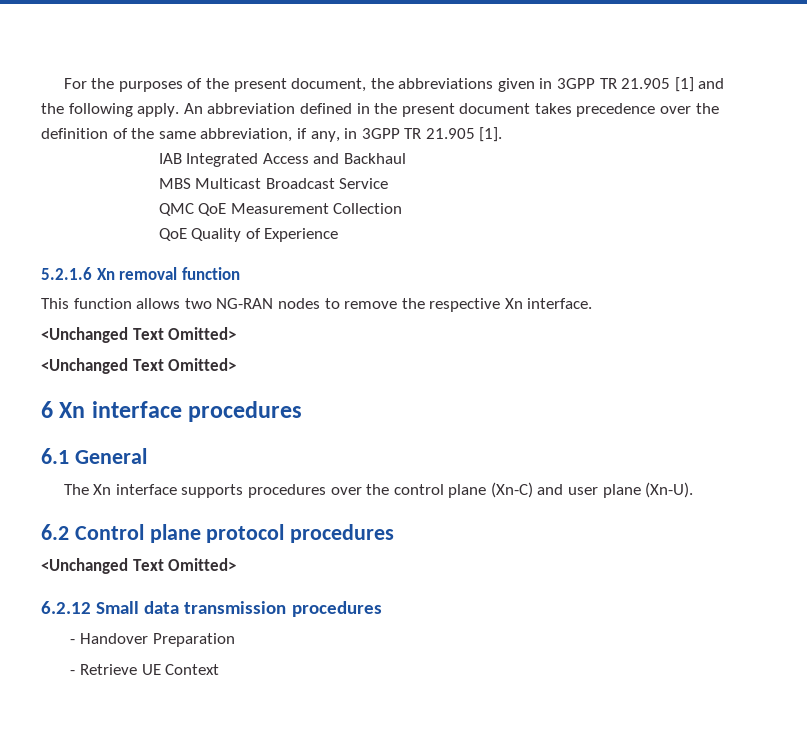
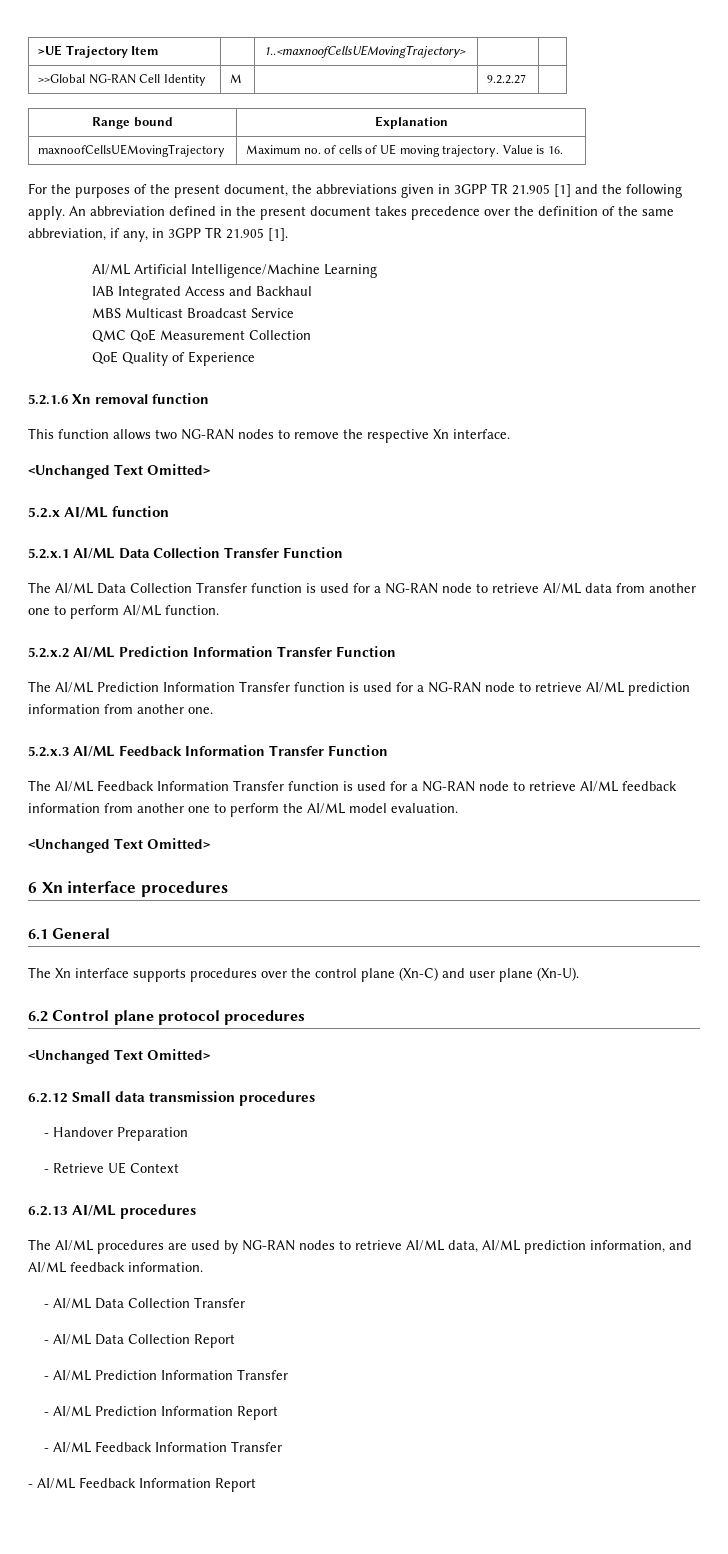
(63, 83) none -> [38,45,160,58] [264,45,467,58] [38,74,206,86] [230,74,243,83] [487,74,527,84] [92,117,173,129] [374,116,448,129] [38,144,226,157] [246,144,563,157] >UE Trajectory Item | | 1..<maxnoofCellsUEMovingTrajectory> | | // >>Global NG-RAN Cell Identity | M | | 9.2.2.27 | // Range bound | Explanation // maxnoofCellsUEMovingTrajectory | Maximum no. of cells of UE moving trajectory. Value is 16. //
(503, 134) none -> [92,264,378,278] // AI/ML Artificial Intelligence/Machine Learning
(237, 333) none -> [28,506,170,518] [28,547,343,559] [28,582,696,594] [28,605,219,619] [28,646,396,658] [28,681,690,696] [28,704,213,714] [28,745,388,757] [28,780,677,792] [28,803,458,817] // 5.2.x AI/ML function // 5.2.x.1 AI/ML Data Collection Transfer Function // The AI/ML Data Collection Transfer function is used for a NG-RAN node to retrieve AI/ML data from another one to perform AI/ML function. // 5.2.x.2 AI/ML Prediction Information Transfer Function // The AI/ML Prediction Information Transfer function is used for a NG-RAN node to retrieve AI/ML prediction information from another one. // 5.2.x.3 AI/ML Feedback Information Transfer Function // The AI/ML Feedback Information Transfer function is used for a NG-RAN node to retrieve AI/ML feedback information from another one to perform the AI/ML model evaluation.
(220, 669) none -> [28,1204,197,1219] [28,1239,692,1254] [28,1262,203,1273] [44,1297,246,1309] [44,1334,236,1348] [44,1369,289,1381] [44,1406,279,1420] [44,1441,283,1453] [28,1477,256,1492] // 6.2.13 AI/ML procedures // The AI/ML procedures are used by NG-RAN nodes to retrieve AI/ML data, AI/ML prediction information, and AI/ML feedback information. // - AI/ML Data Collection Transfer // - AI/ML Data Collection Report // - AI/ML Prediction Information Transfer // - AI/ML Prediction Information Report // - AI/ML Feedback Information Transfer // - AI/ML Feedback Information Report

